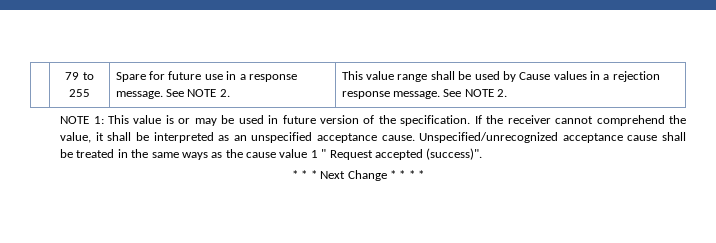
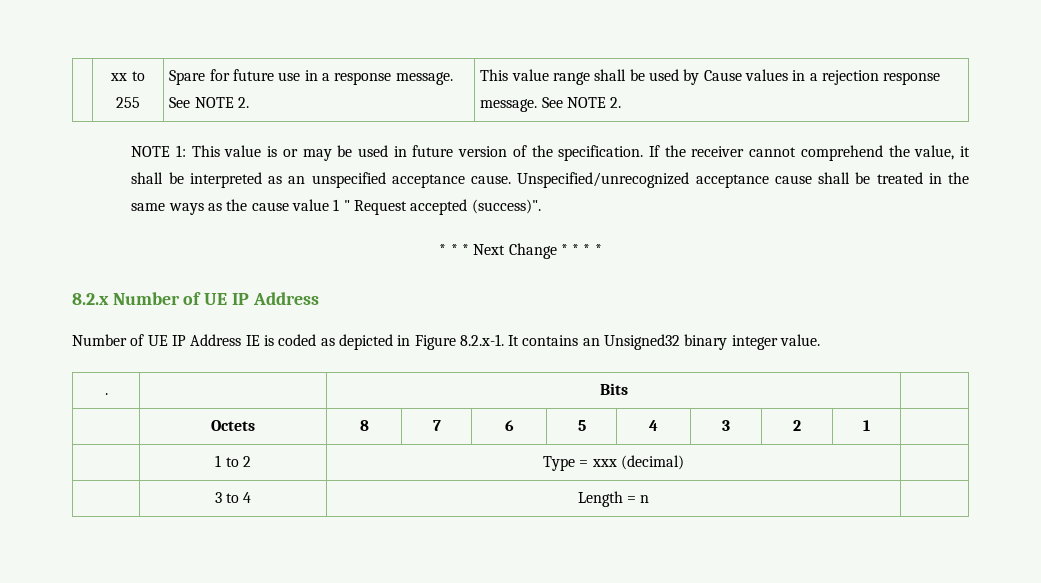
[65,72,80,80] | 79 -> [110,73,128,81] | xx
(424, 174) none -> [72,292,319,305] [72,334,821,350] [104,393,108,395] [599,383,628,395] [211,420,255,431] [359,420,369,431] [432,420,441,431] [504,420,514,431] [577,420,586,431] [649,420,658,431] [722,420,730,431] [793,420,801,431] [863,420,870,431] [215,455,251,467] [543,455,684,471] [214,492,252,503] [577,491,650,507] // 8.2.x Number of UE IP Address // Number of UE IP Address IE is coded as depicted in Figure 8.2.x-1. It contains an Unsigned32 binary integer value. // . | | Bits | // | Octets | 8 | 7 | 6 | 5 | 4 | 3 | 2 | 1 | // | 1 to 2 | Type = xxx (decimal) | // | 3 to 4 | Length = n |

